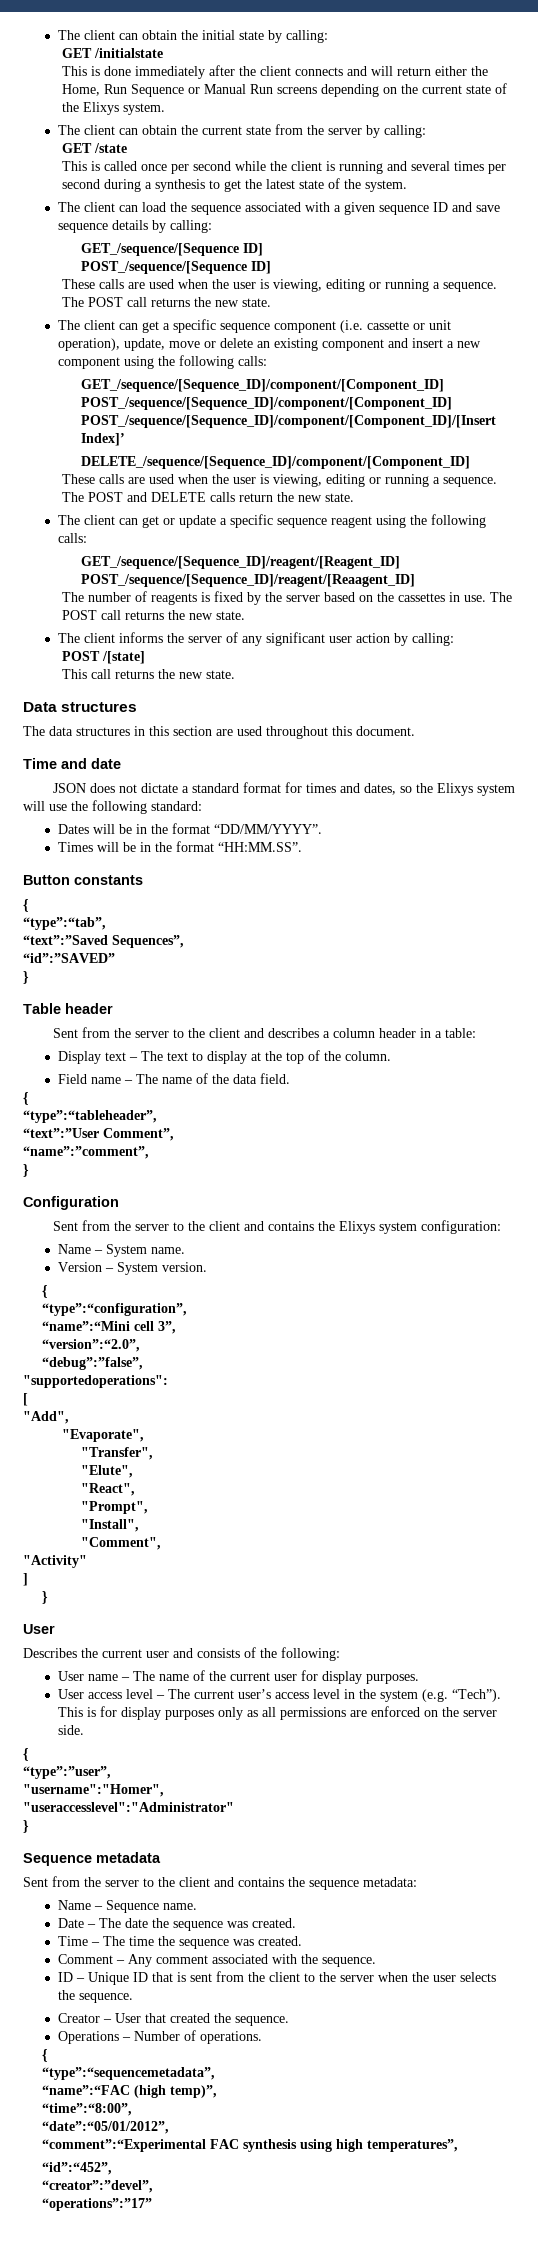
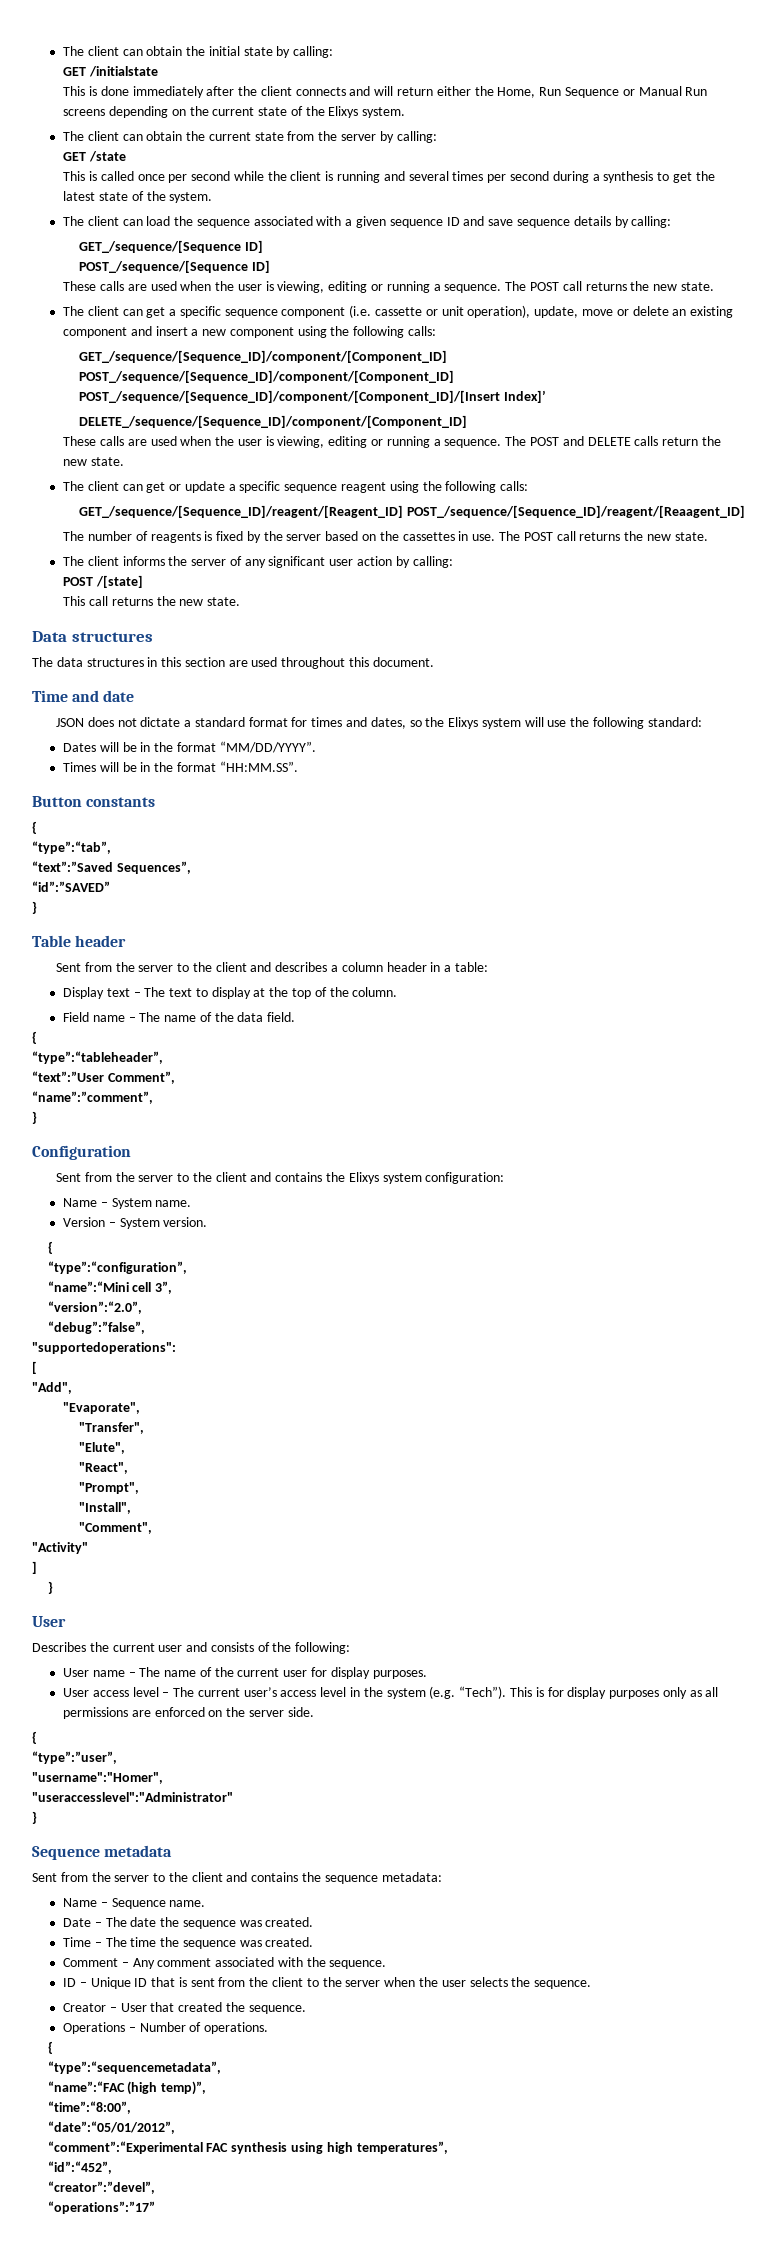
[213,824,322,834] “DD/MM/YYYY”. -> [219,741,316,753] “MM/DD/YYYY”.

